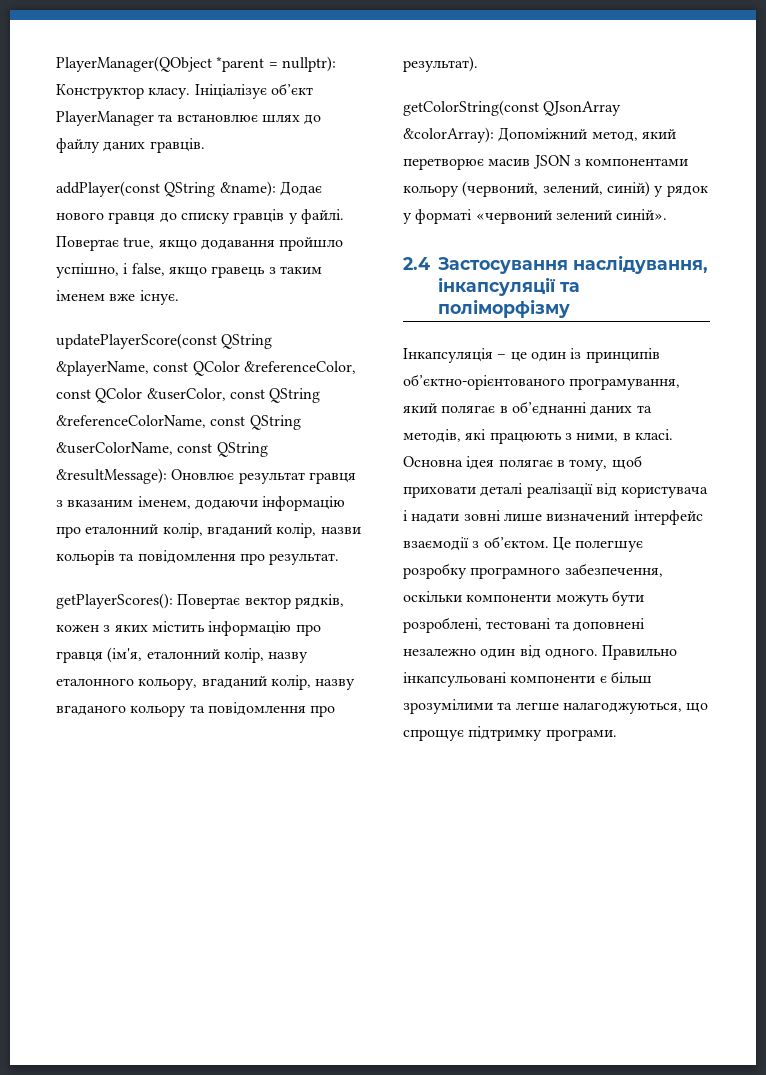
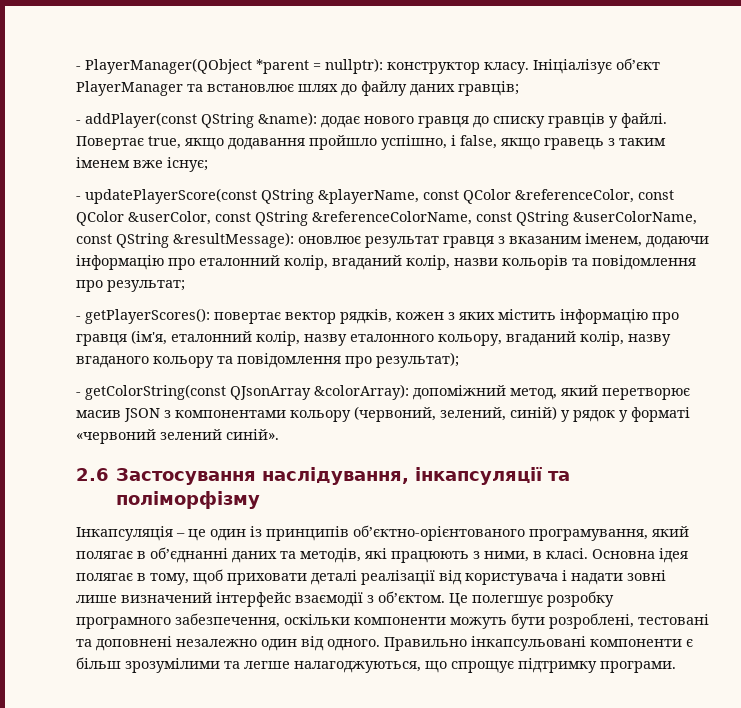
(56, 64) none -> [76,66,81,70] -
[56,84,144,99] Конструктор -> [387,62,480,74] конструктор
[149,138,205,153] гравців. // -> [458,81,519,96] [76,120,81,124] гравців; // -
[279,181,322,196] Додає -> [321,116,360,128] додає
[139,290,179,305] існує. // -> [167,157,208,172] [76,196,81,200] існує; // -
[171,469,235,480] Оновлює -> [298,236,361,244] оновлює
[269,553,340,565] [56,593,241,609] результат. // getPlayerScores(): Повертає -> [107,280,185,292] [76,308,281,324] результат; // - getPlayerScores(): повертає
[403,56,478,72] результат). // -> [376,352,459,368] [76,392,81,396] результат); // -
[498,127,588,142] Допоміжний -> [413,385,506,400] допоміжний
[403,257,430,270] 2.4 -> [76,468,109,481] 2.6

